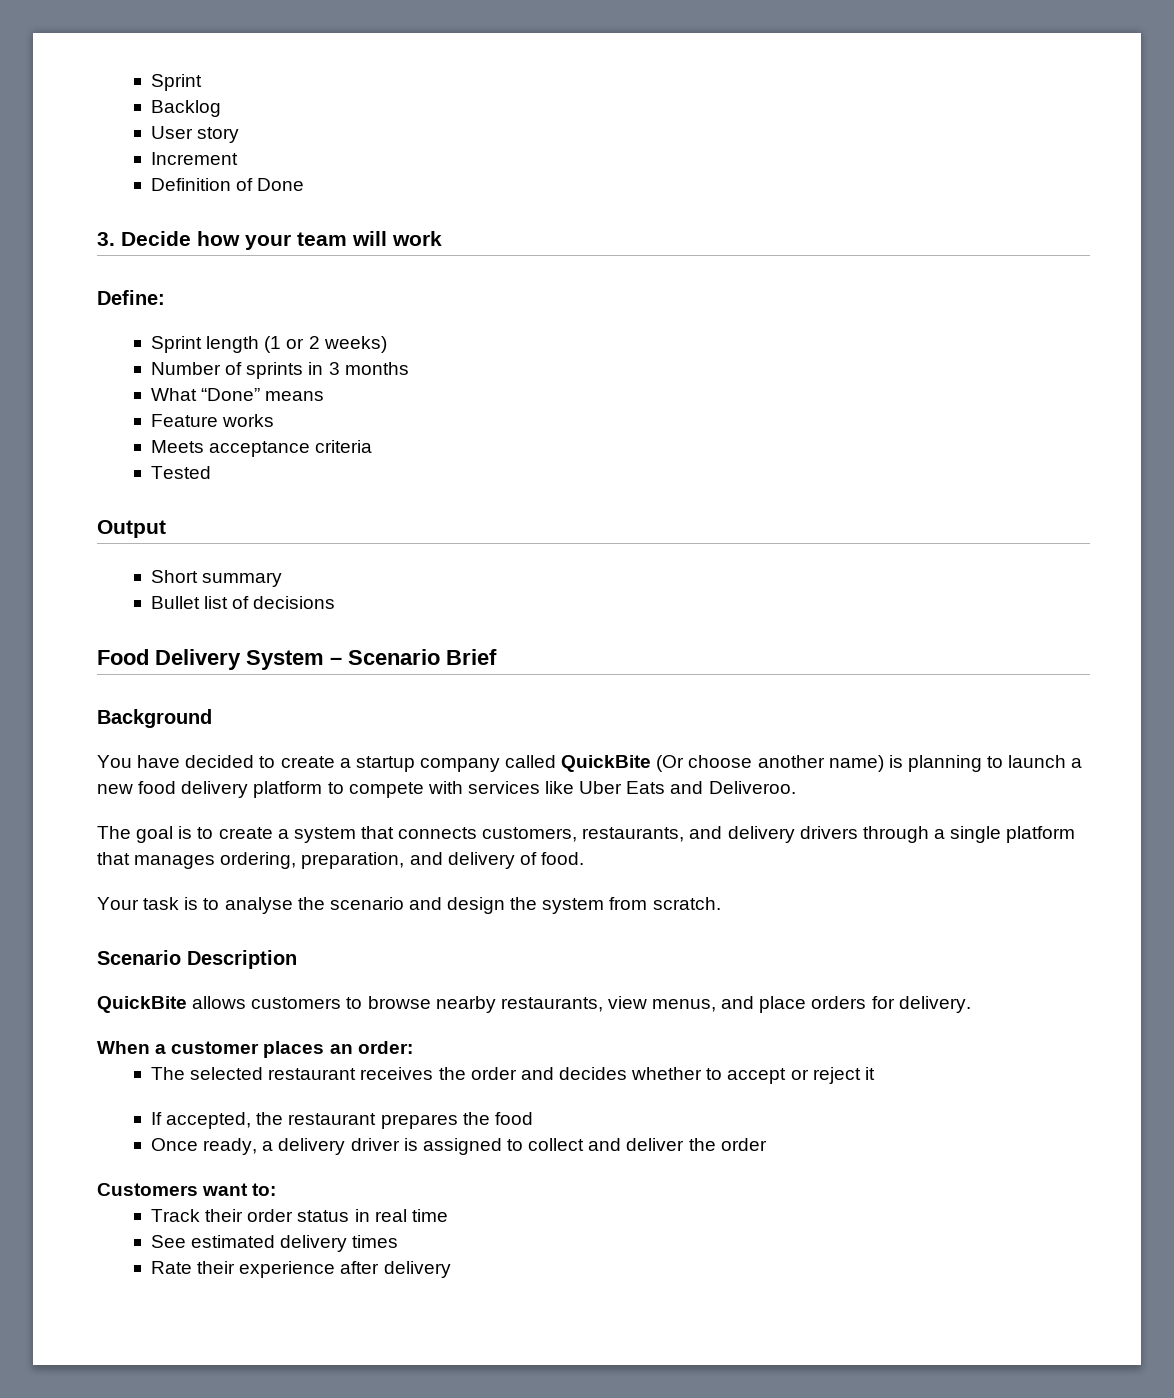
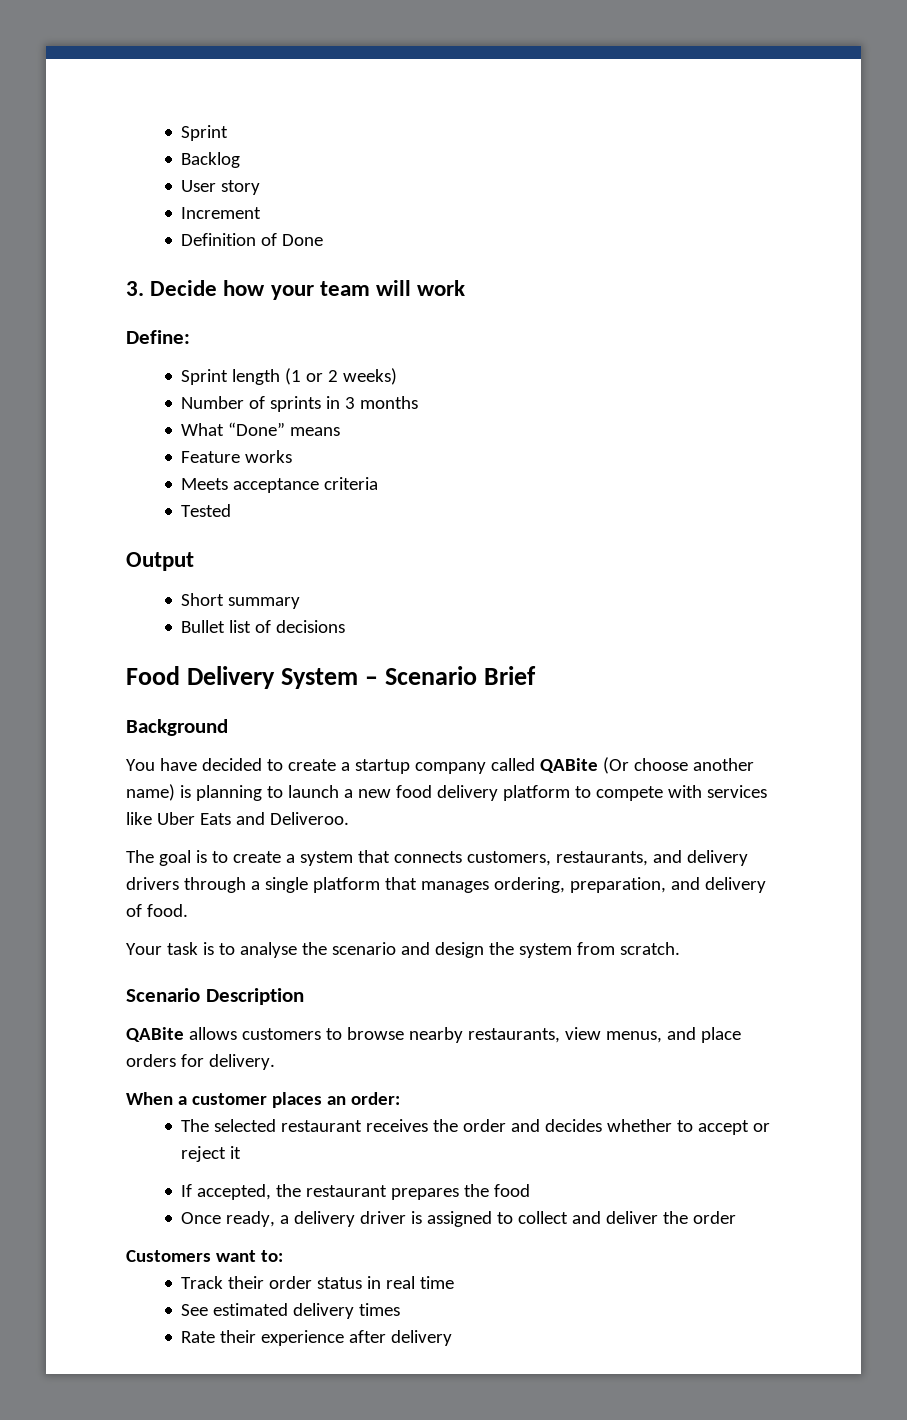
[561,755,652,772] QuickBite -> [539,758,598,773] QABite
[97,996,187,1013] QuickBite -> [126,1027,184,1042] QABite

